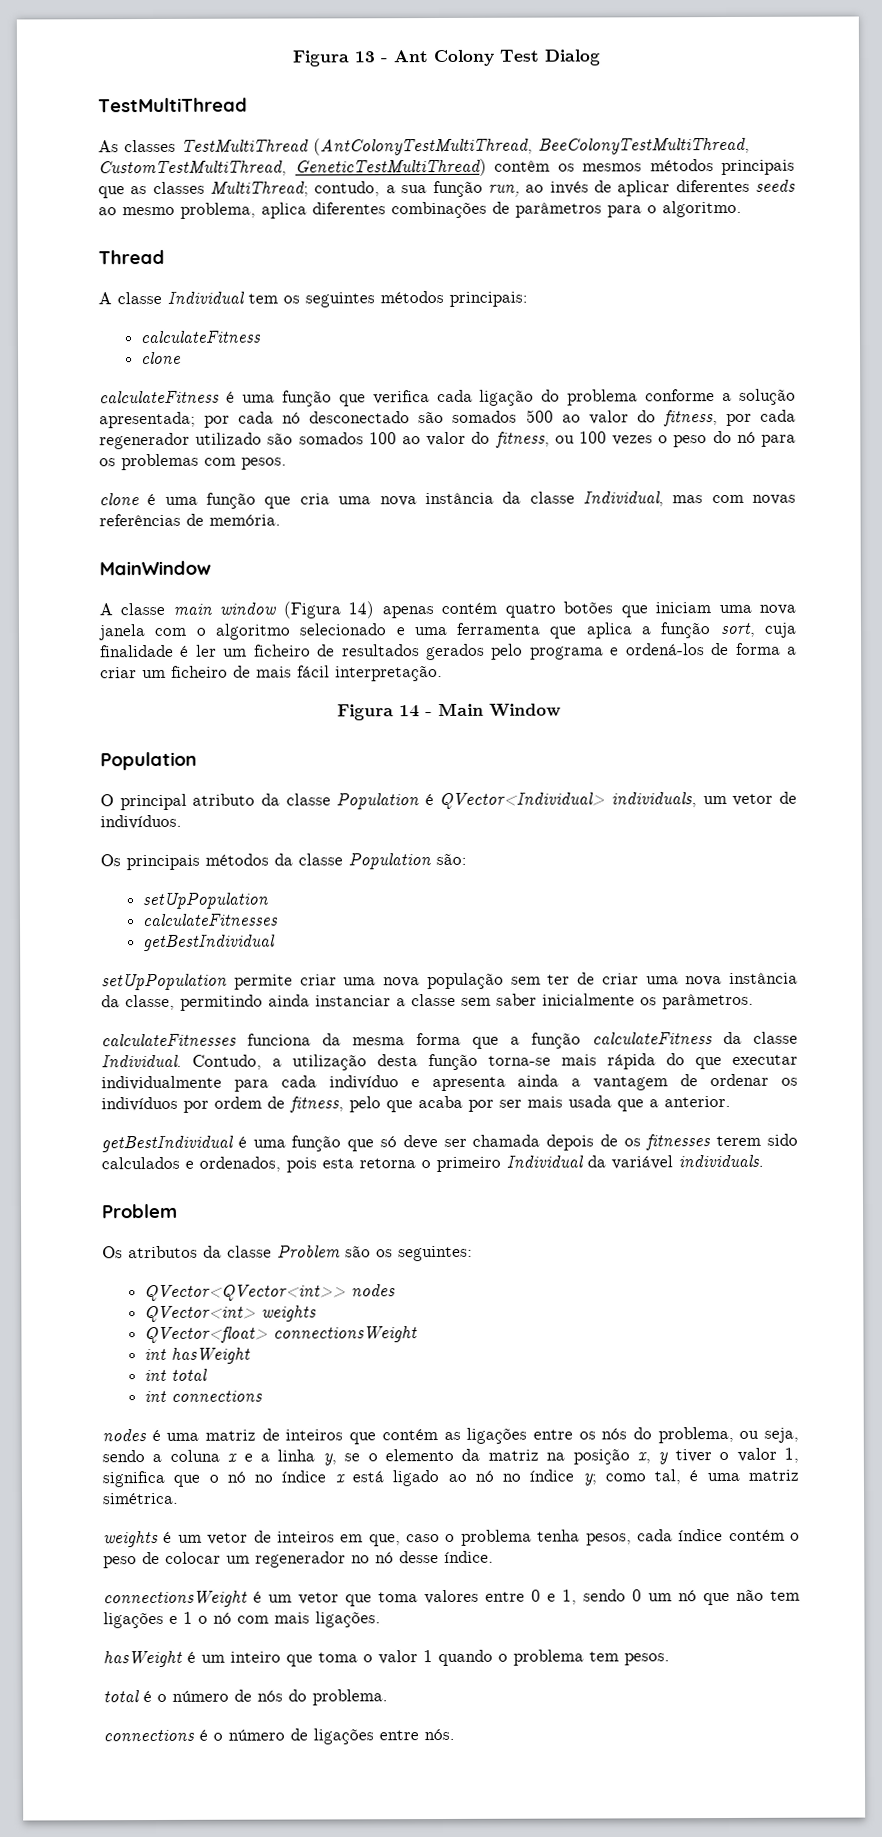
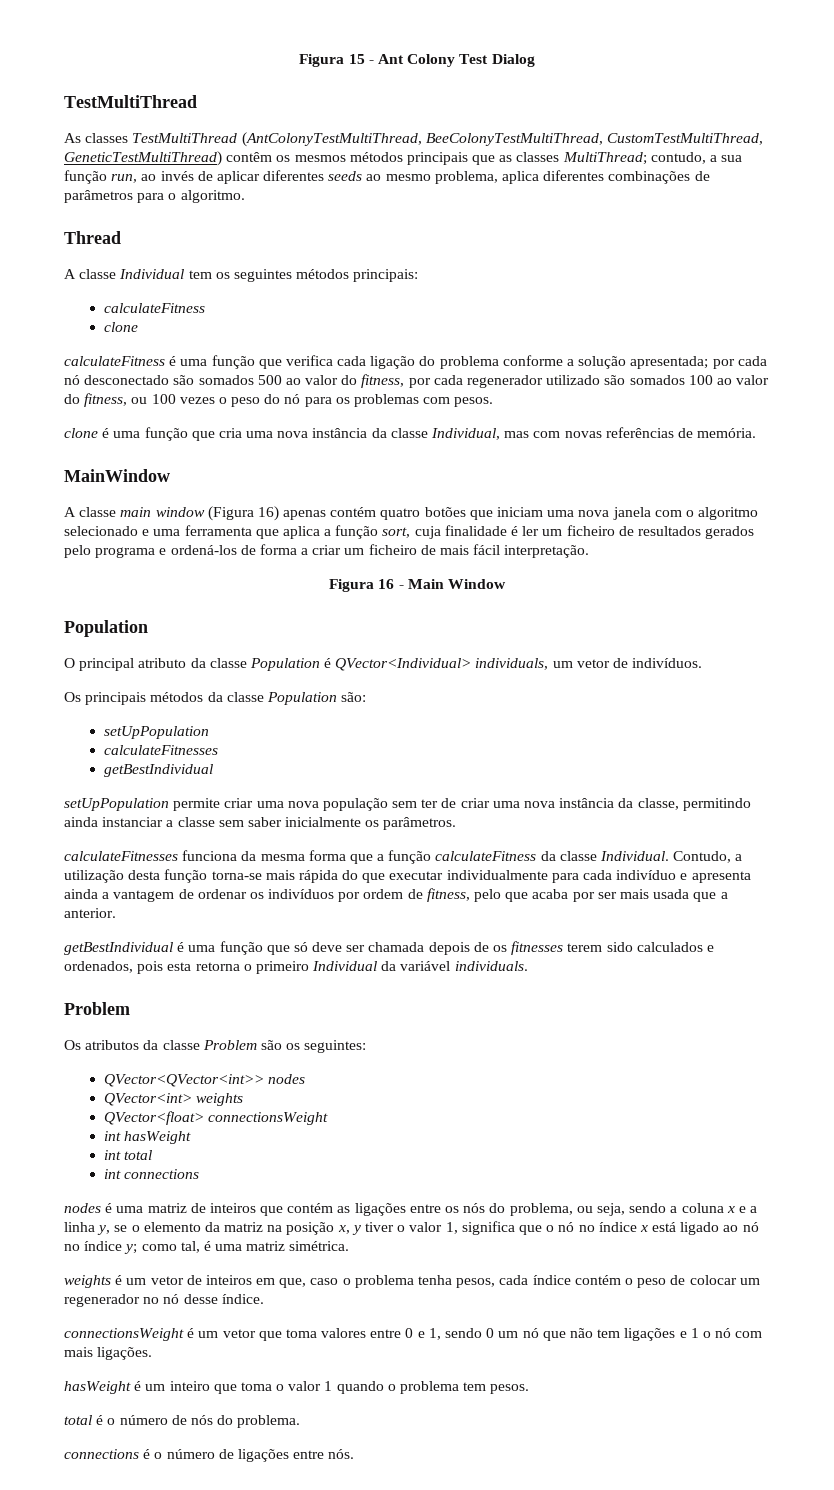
[291,50,376,67] Figura 13 -> [299,54,365,67] Figura 15
[348,601,375,619] 14) -> [257,506,279,521] 16)
[398,705,420,718] 14 -> [378,579,395,589] 16

